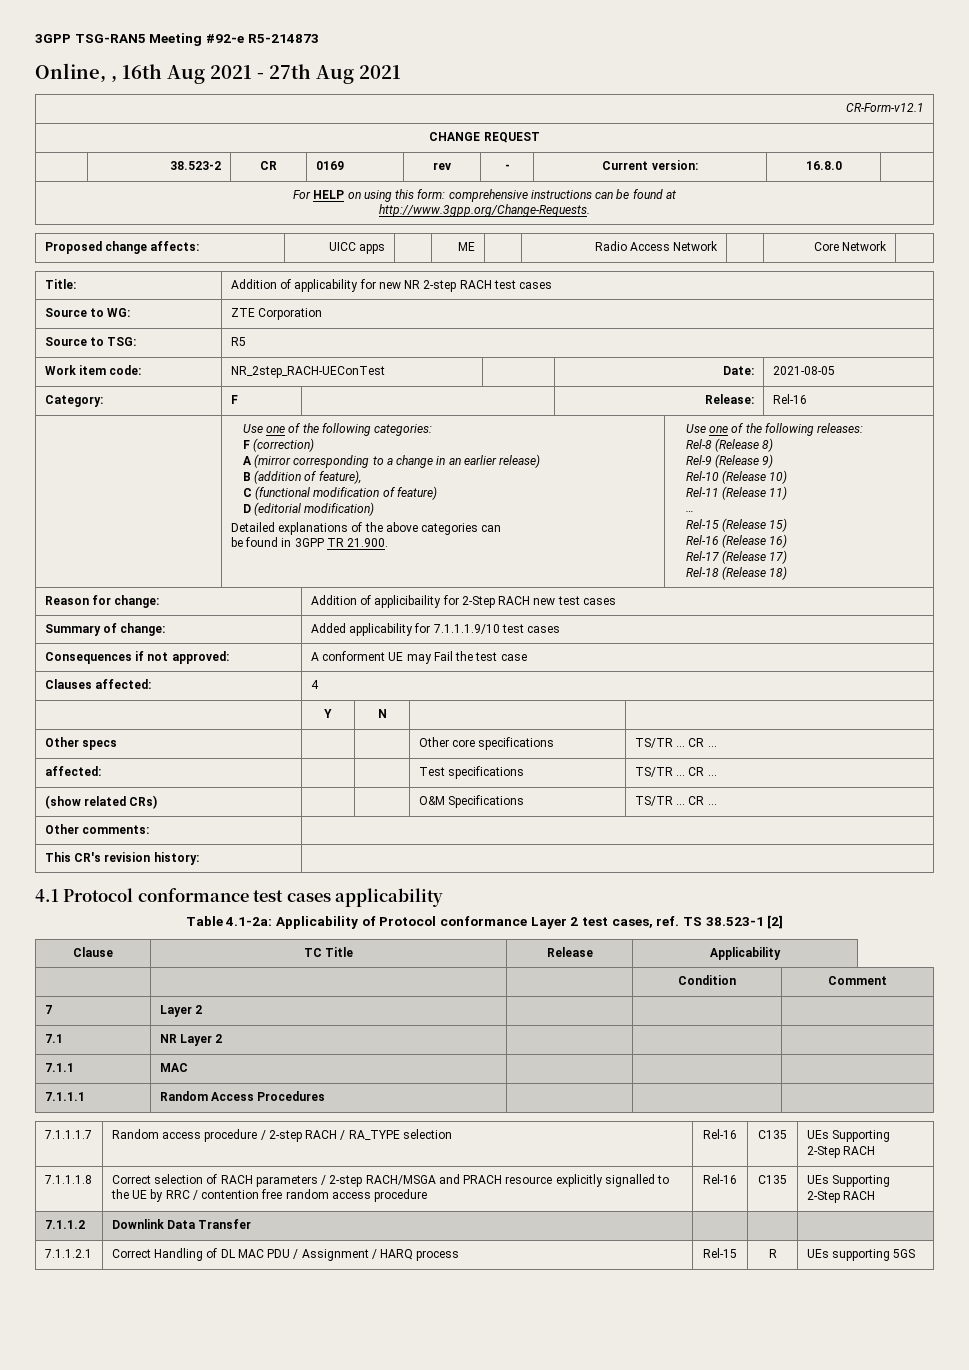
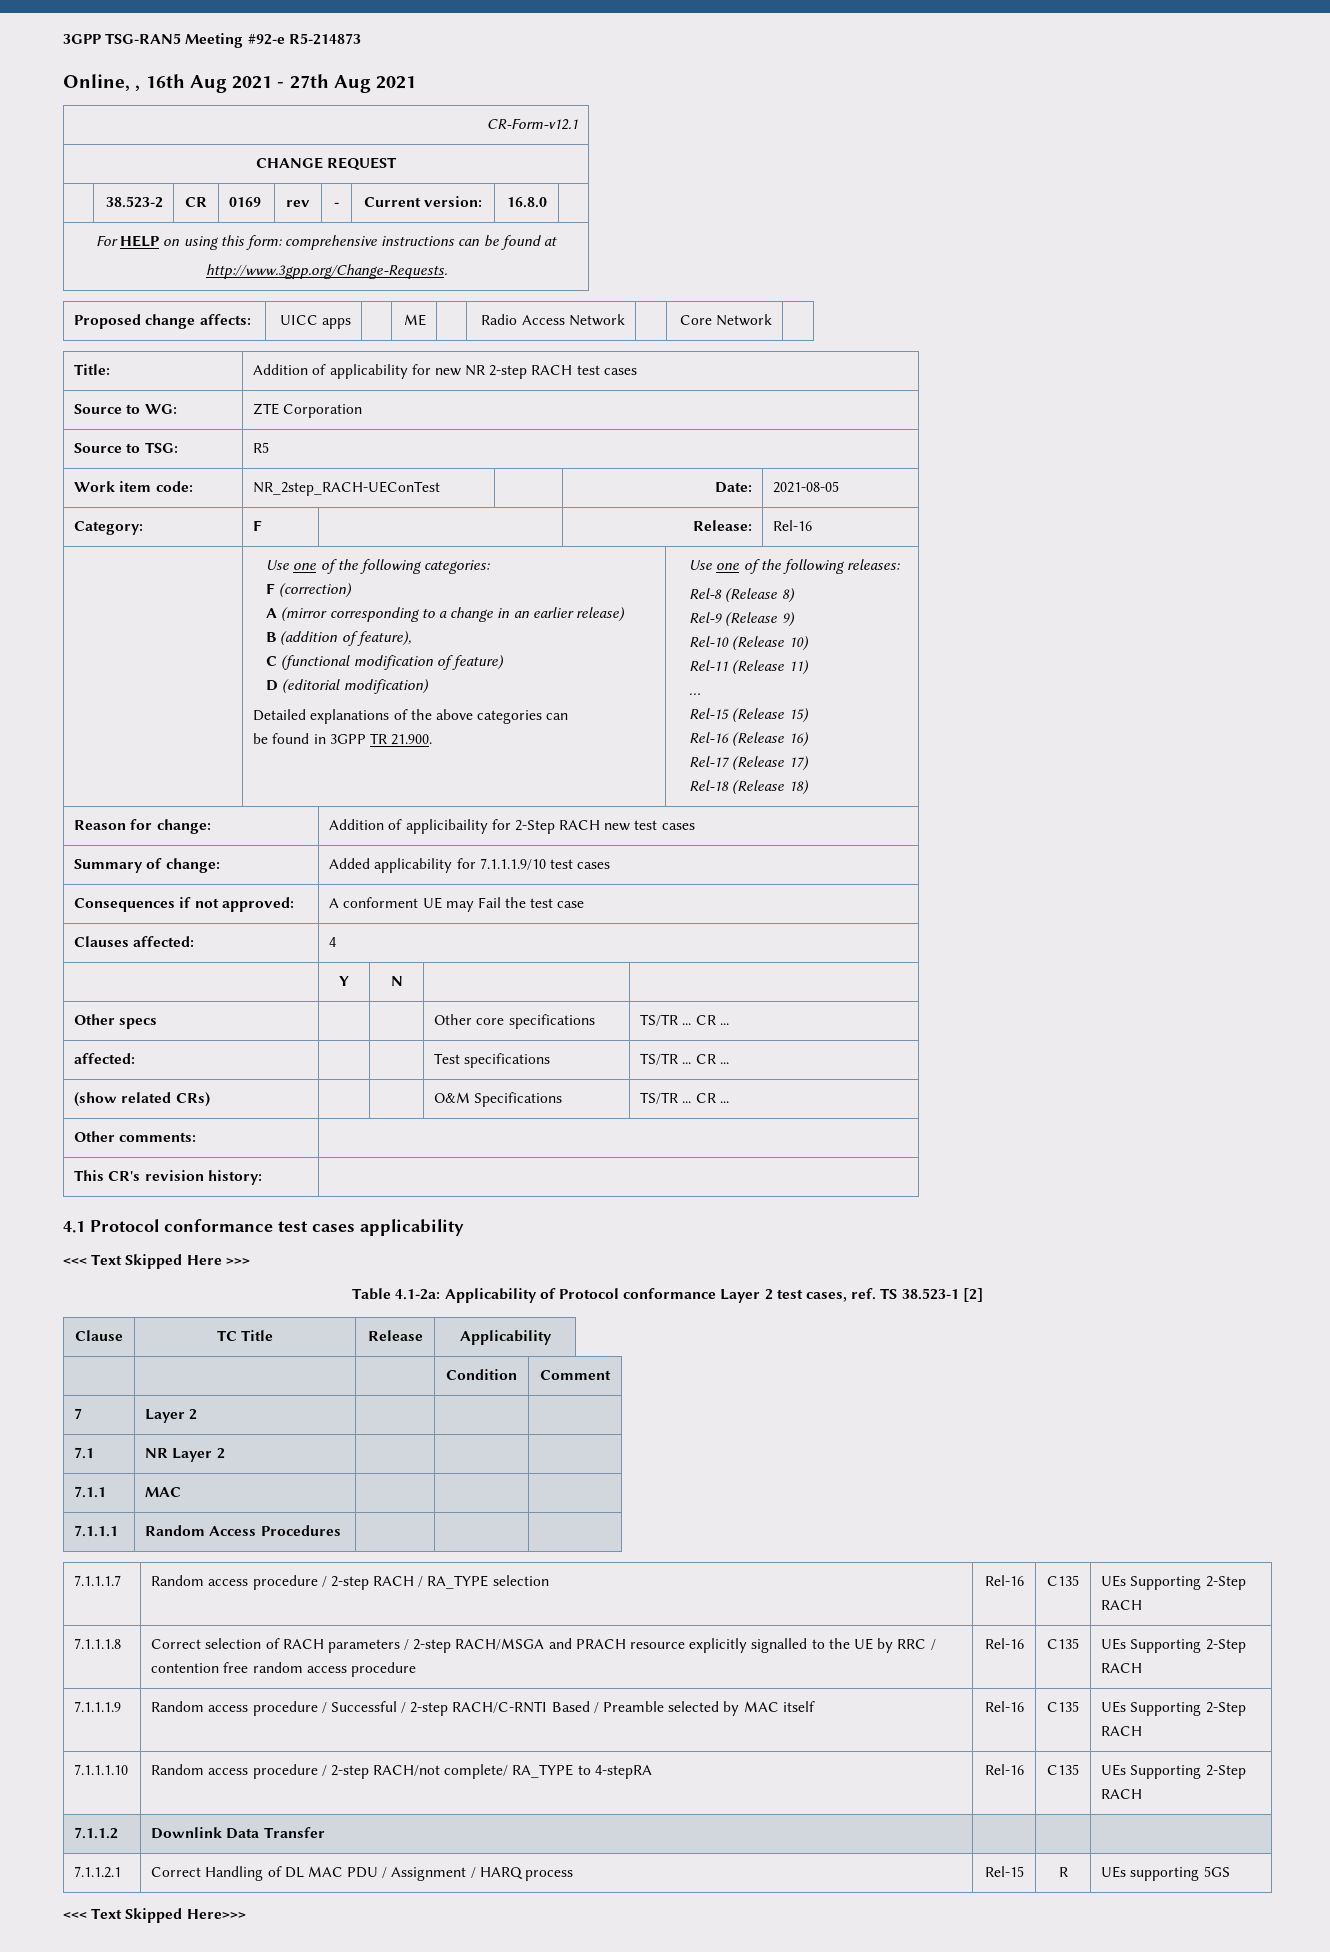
(444, 897) none -> [63,1254,250,1269] // <<< Text Skipped Here >>>
(876, 1195) none -> [74,1701,122,1712] [151,1701,815,1716] [984,1701,1024,1712] [1047,1701,1079,1712] [1101,1701,1246,1716] [1101,1726,1143,1736] [74,1764,129,1775] [151,1764,652,1779] [984,1764,1024,1775] [1047,1764,1079,1775] [1101,1764,1246,1779] [1101,1789,1143,1799] // 7.1.1.1.9 | Random access procedure / Successful / 2-step RACH/C-RNTI Based / Preamble selected by MAC itself | Rel-16 | C135 | UEs Supporting 2-Step RACH // 7.1.1.1.10 | Random access procedure / 2-step RACH/not complete/ RA_TYPE to 4-stepRA | Rel-16 | C135 | UEs Supporting 2-Step RACH
(916, 1253) none -> [63,1908,246,1923] // <<< Text Skipped Here>>>

